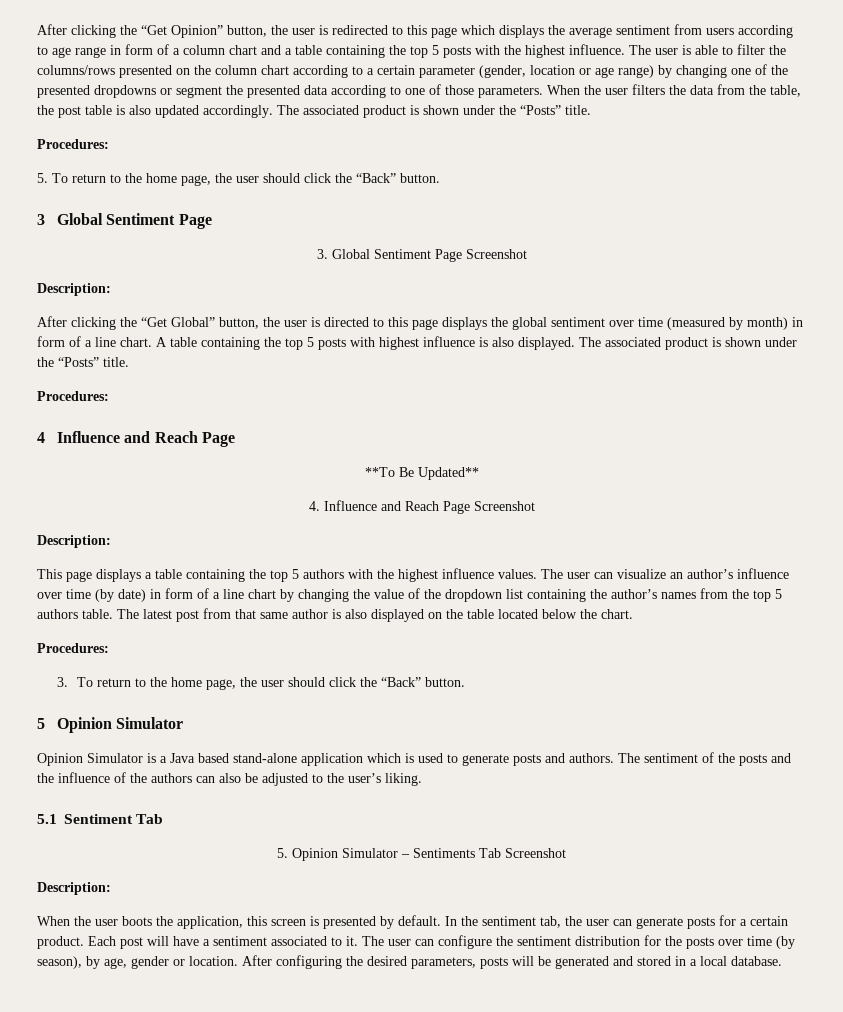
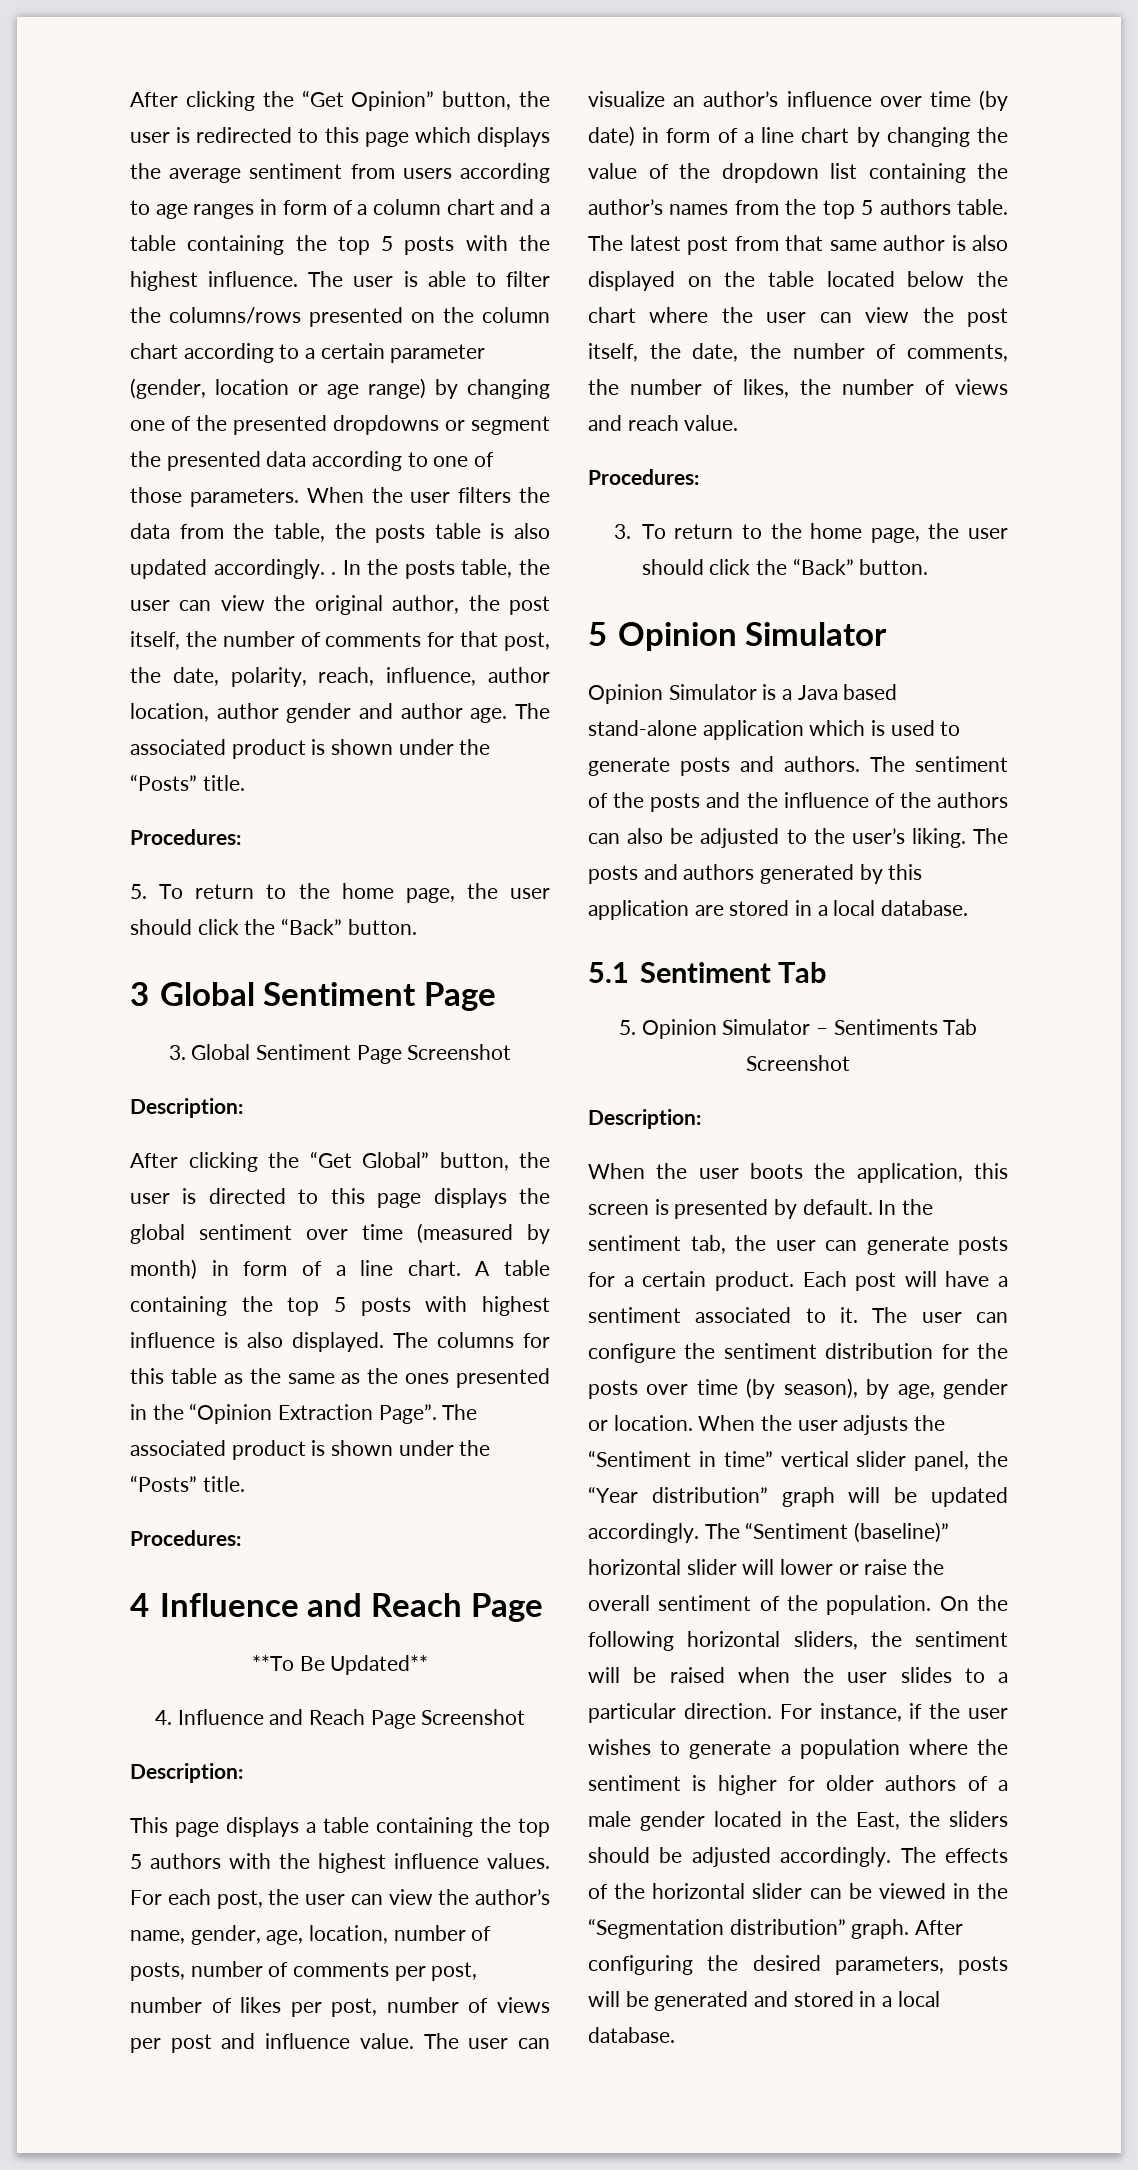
[75,47,106,58] range -> [193,204,255,219] ranges
[58,106,81,118] post -> [375,524,426,543] posts
(273, 111) none -> [331,559,550,579] [130,595,550,615] [130,631,550,651] [130,667,550,687] [130,703,508,723] . In the posts table, the user can view the original author, the post itself, the number of comments for that post, the date, polarity, reach, influence, author location, author gender and author age.
(601, 342) none -> [437,1332,550,1348] [130,1368,550,1388] [130,1403,478,1424] columns for this table as the same as the ones presented in the “Opinion Extraction Page”. The
(537, 574) none -> [130,1889,550,1909] [130,1925,492,1945] [130,1961,478,1981] [130,1997,550,2017] [130,2033,414,2053] For each post, the user can view the author’s name, gender, age, location, number of posts, number of comments per post, number of likes per post, number of views per post and influence value.
[601,609,633,619] chart. -> [588,307,1008,327] [588,343,1008,362] [588,379,1008,398] [588,415,739,431] chart where the user can view the post itself, the date, the number of comments, the number of likes, the number of views and reach value.
(422, 779) none -> [973,828,1008,844] [588,864,923,884] [588,900,969,920] The posts and authors generated by this application are stored in a local database.
(238, 961) none -> [698,1415,946,1435] [588,1450,1008,1471] [588,1486,1008,1507] [588,1522,950,1543] [588,1559,945,1575] [588,1595,1008,1615] [588,1631,1008,1651] [588,1667,1008,1683] [588,1703,1008,1723] [588,1739,1008,1759] [588,1775,1008,1795] [588,1811,1008,1831] [588,1847,1008,1867] [588,1883,1008,1899] [588,1918,910,1939] When the user adjusts the “Sentiment in time” vertical slider panel, the “Year distribution” graph will be updated accordingly. The “Sentiment (baseline)” horizontal slider will lower or raise the overall sentiment of the population. On the following horizontal sliders, the sentiment will be raised when the user slides to a particular direction. For instance, if the user wishes to generate a population where the sentiment is higher for older authors of a male gender located in the East, the sliders should be adjusted accordingly. The effects of the horizontal slider can be viewed in the “Segmentation distribution” graph.

